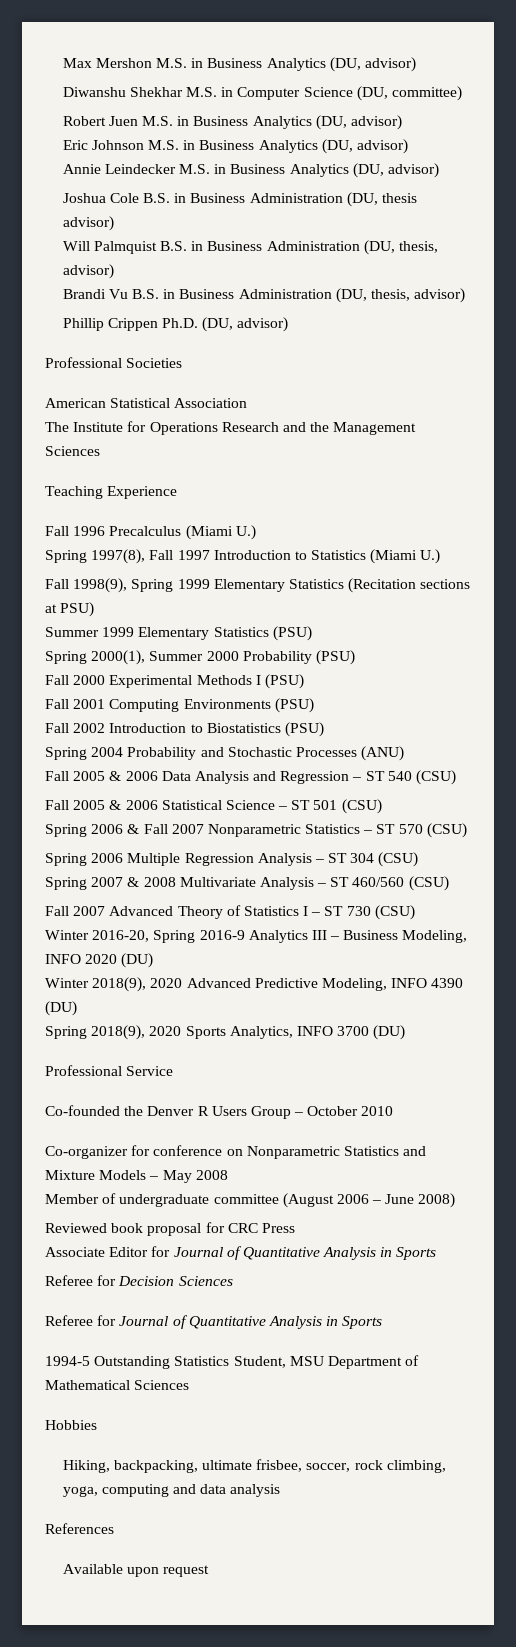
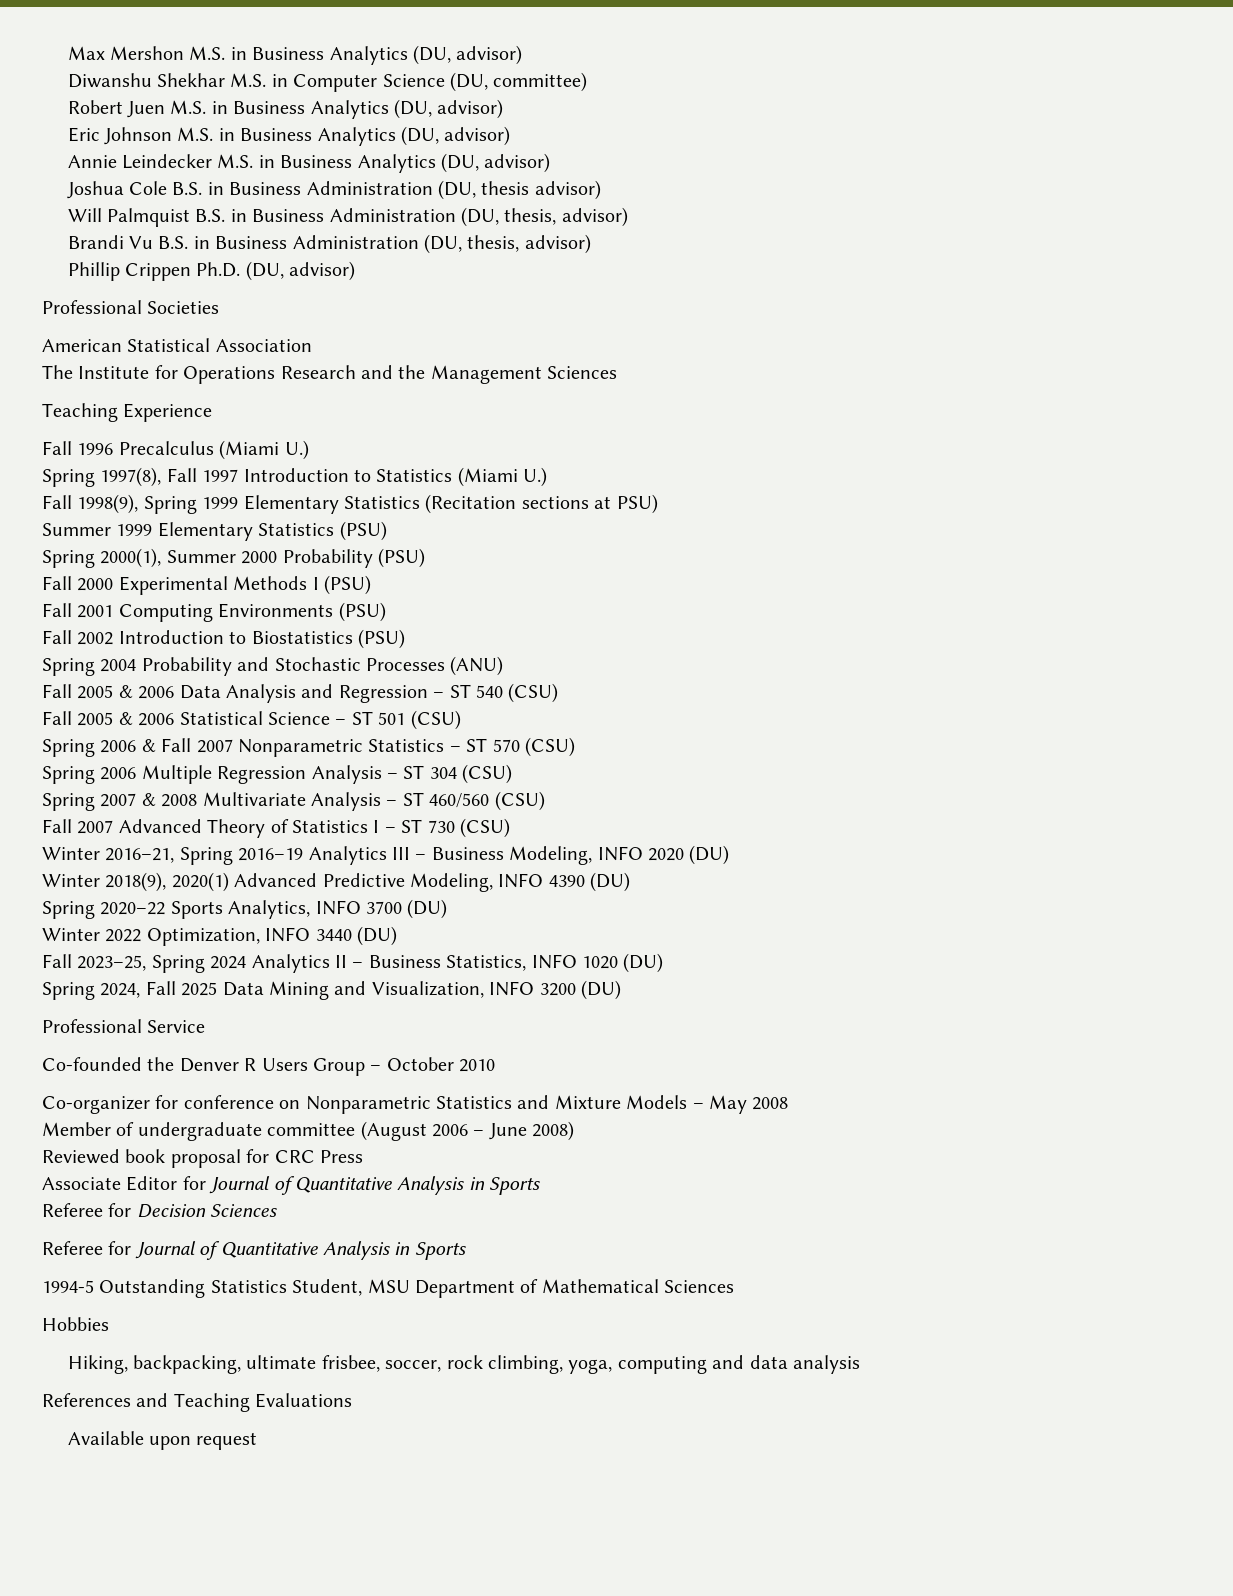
[92,930,245,943] 2016-20, Spring 2016-9 -> [105,847,304,865] 2016–21, Spring 2016–19
[150,978,183,988] 2020 -> [171,872,229,892] 2020(1)
[91,1025,182,1040] 2018(9), 2020 -> [100,902,166,915] 2020–22
(406, 1032) none -> [42,926,397,946] [42,953,664,973] [42,980,621,1000] // Winter 2022 Optimization, INFO 3440 (DU) // Fall 2023–25, Spring 2024 Analytics II – Business Statistics, INFO 1020 (DU) // Spring 2024, Fall 2025 Data Mining and Visualization, INFO 3200 (DU)
(114, 1528) none -> [136,1393,353,1412] and Teaching Evaluations

